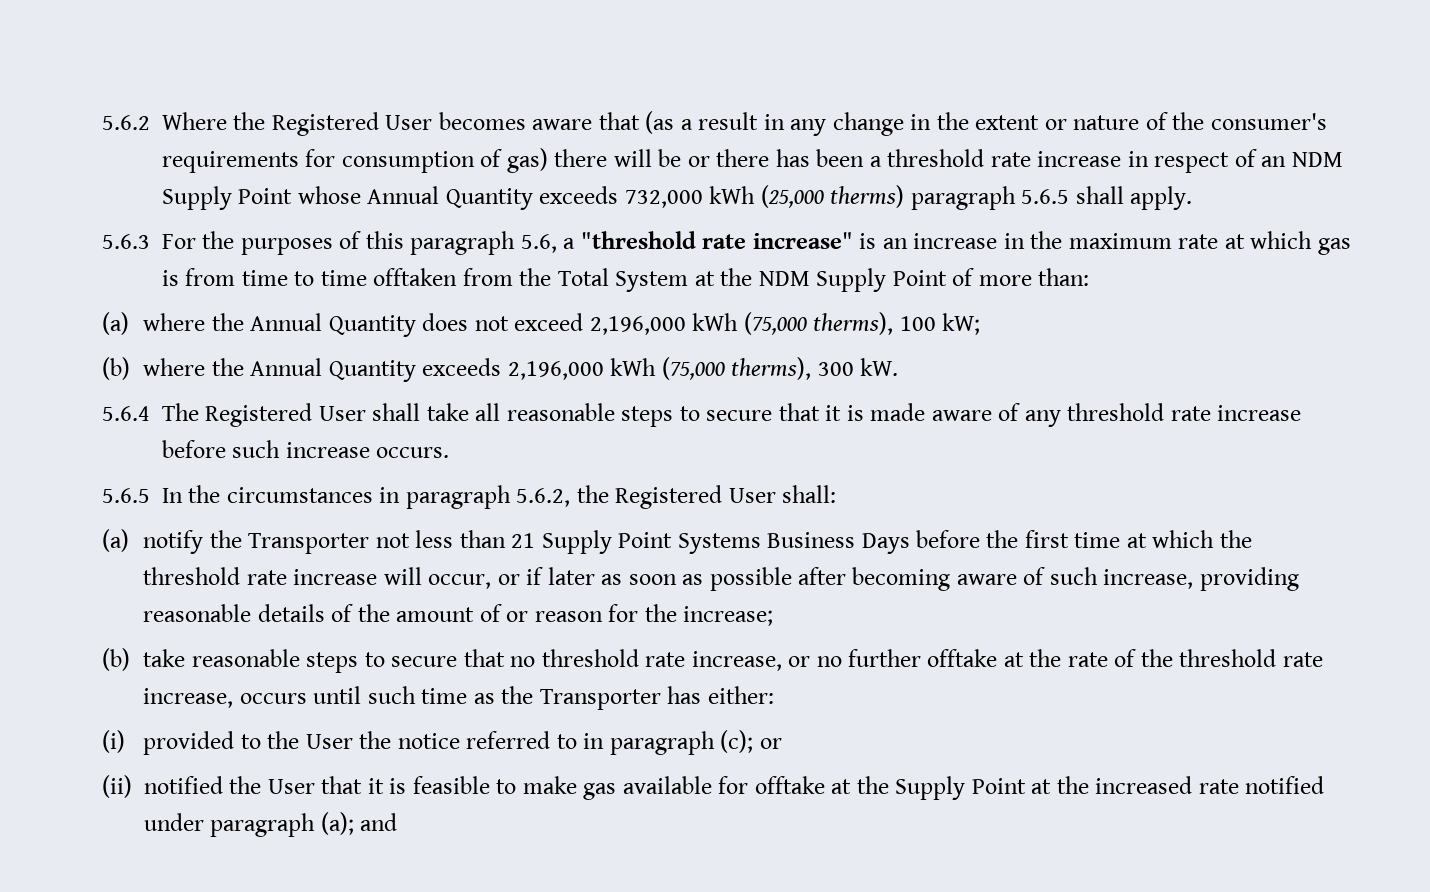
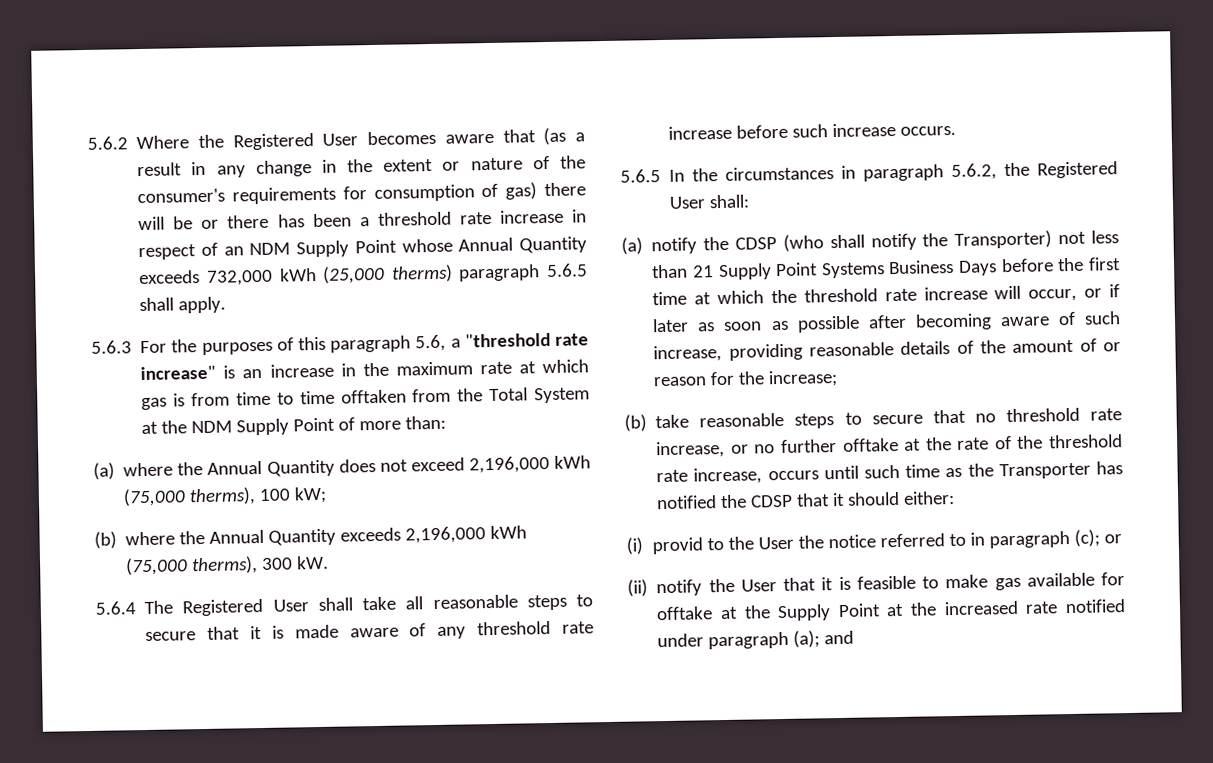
[248,533,370,554] Transporter -> [734,230,1053,252] CDSP (who shall notify the Transporter)
(702, 695) none -> [656,491,901,510] notified the CDSP that it should
[143,731,235,755] provided -> [652,537,704,555] provid
[144,776,223,794] notified -> [656,579,703,597] notify

